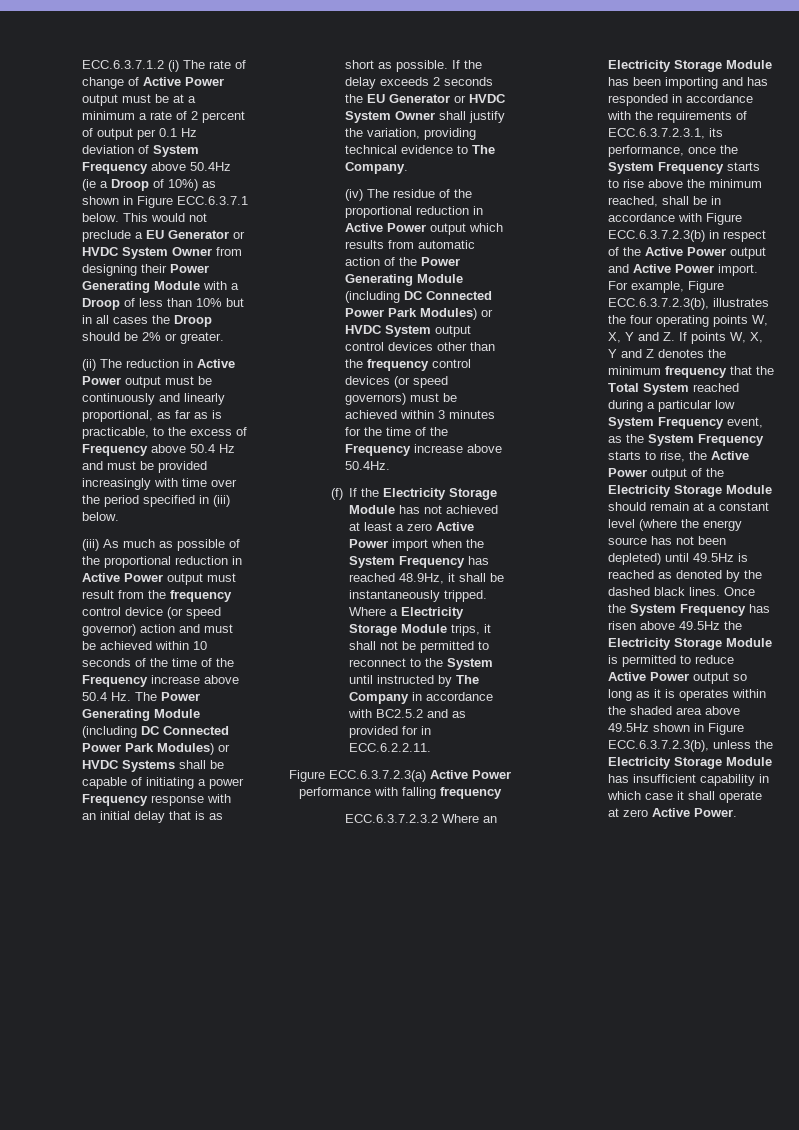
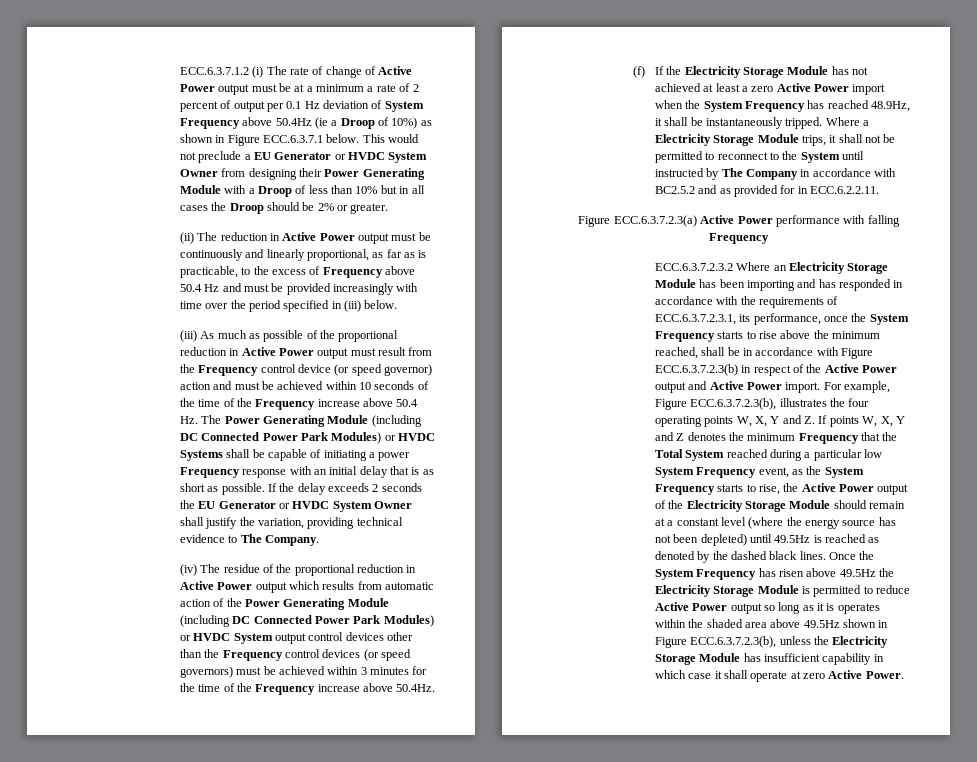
[170,590,233,602] frequency -> [198,365,259,376] Frequency
[367,359,430,371] frequency -> [222,650,283,661] Frequency
[439,787,502,799] frequency -> [709,233,769,244] Frequency
[665,366,728,378] frequency -> [798,433,859,444] Frequency

